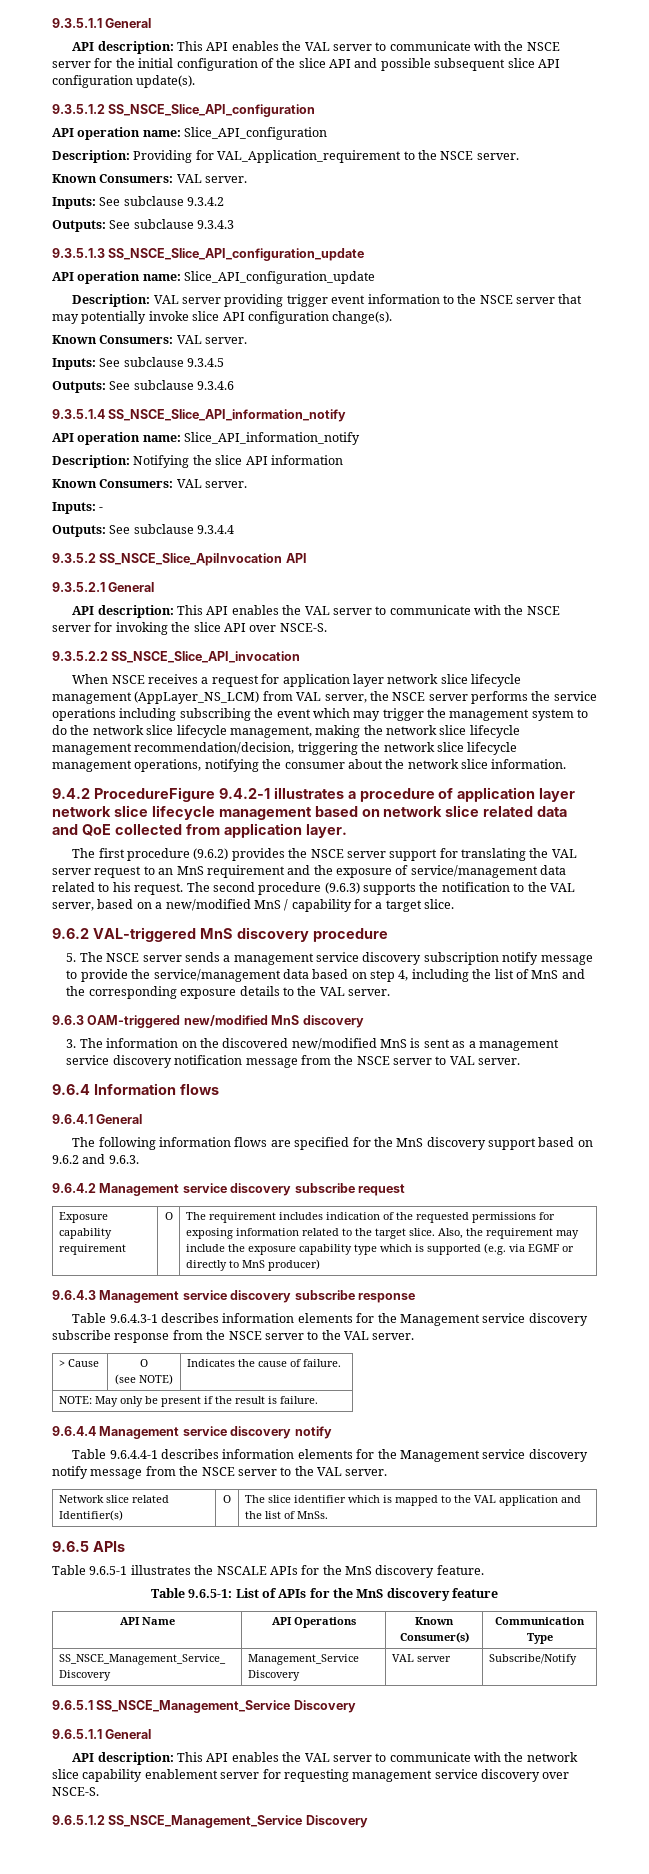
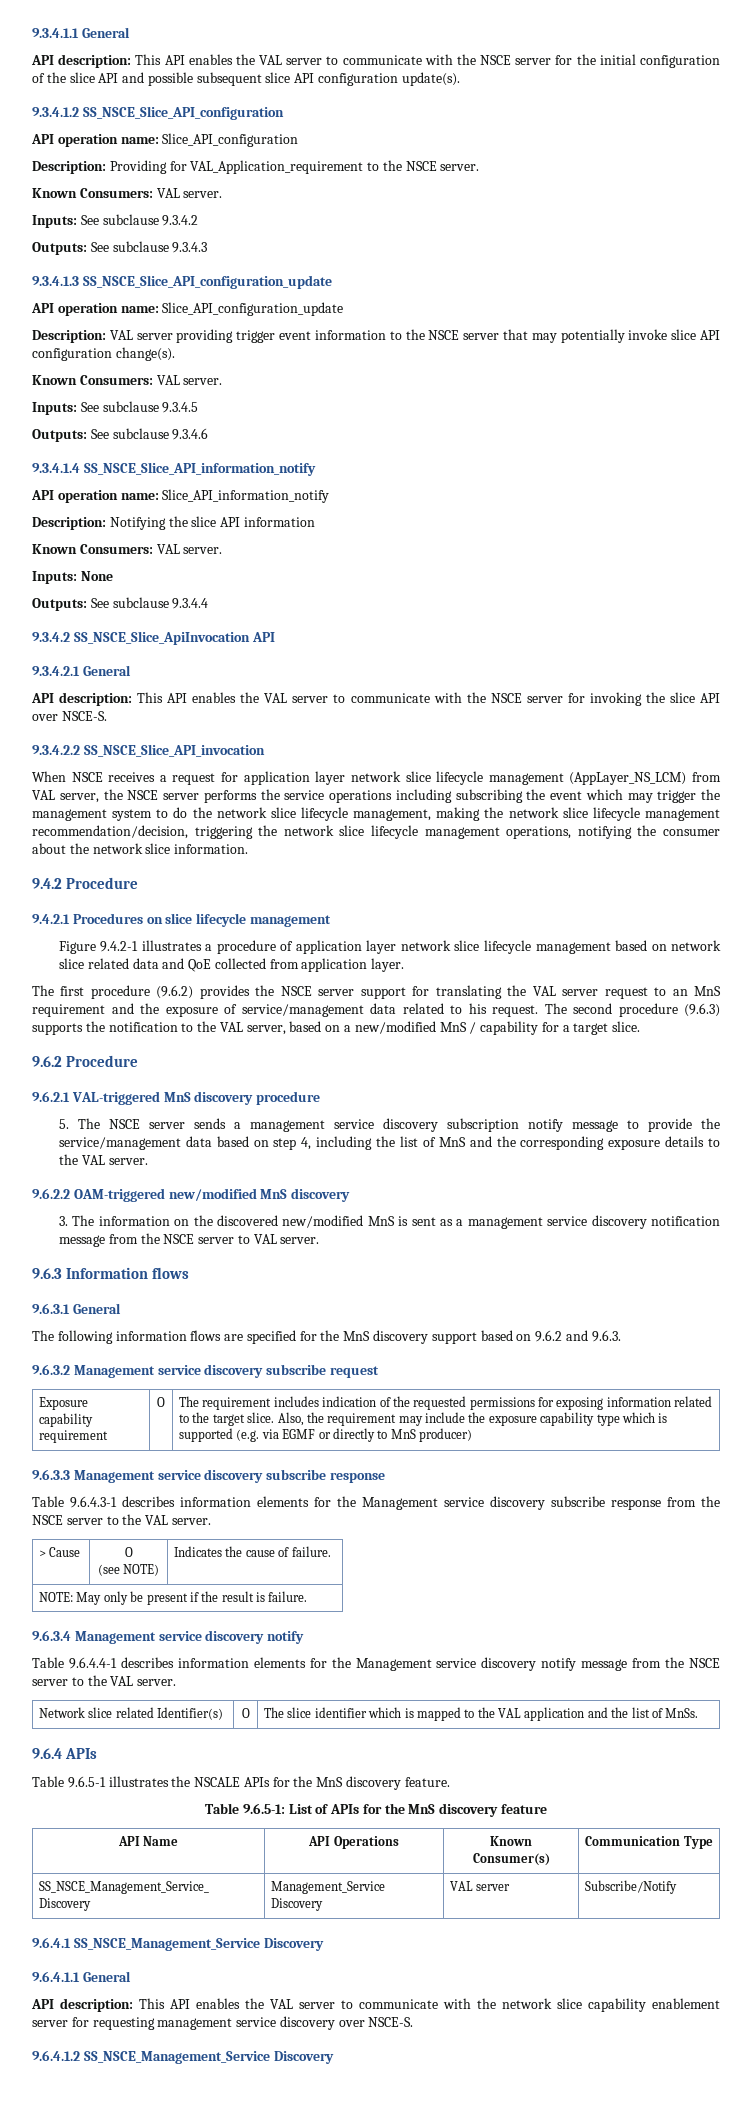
[52,18,102,28] 9.3.5.1.1 -> [32,28,79,38] 9.3.4.1.1
[52,104,105,114] 9.3.5.1.2 -> [32,107,79,117] 9.3.4.1.2
[52,248,105,258] 9.3.5.1.3 -> [32,276,79,286] 9.3.4.1.3
[52,409,105,419] 9.3.5.1.4 -> [32,463,80,473] 9.3.4.1.4
[52,502,104,514] Inputs: - -> [32,571,113,584] Inputs: None
[52,553,96,563] 9.3.5.2 -> [32,632,70,642] 9.3.4.2
[52,582,105,592] 9.3.5.2.1 -> [32,666,80,676] 9.3.4.2.1
[52,651,108,661] 9.3.5.2.2 -> [32,745,80,755] 9.3.4.2.2
[93,787,215,802] ProcedureFigure -> [66,877,139,889] [32,913,331,927] [58,941,96,954] Procedure // 9.4.2.1 Procedures on slice lifecycle management // Figure
(89, 933) none -> [66,1055,139,1067] [32,1091,70,1102] Procedure // 9.6.2.1
[52,1015,84,1025] 9.6.3 -> [32,1188,70,1199] 9.6.2.2
[52,1084,90,1095] 9.6.4 -> [32,1268,62,1279] 9.6.3
[52,1114,93,1124] 9.6.4.1 -> [32,1303,70,1314] 9.6.3.1
[52,1183,96,1193] 9.6.4.2 -> [32,1364,70,1375] 9.6.3.2
[52,1290,96,1300] 9.6.4.3 -> [32,1469,70,1480] 9.6.3.3
[52,1426,96,1436] 9.6.4.4 -> [32,1630,71,1641] 9.6.3.4
[52,1541,89,1552] 9.6.5 -> [32,1748,62,1759] 9.6.4
[52,1700,93,1710] 9.6.5.1 -> [32,1937,71,1948] 9.6.4.1
[52,1729,102,1739] 9.6.5.1.1 -> [32,1971,80,1982] 9.6.4.1.1
[52,1815,105,1825] 9.6.5.1.2 -> [32,2050,80,2061] 9.6.4.1.2

